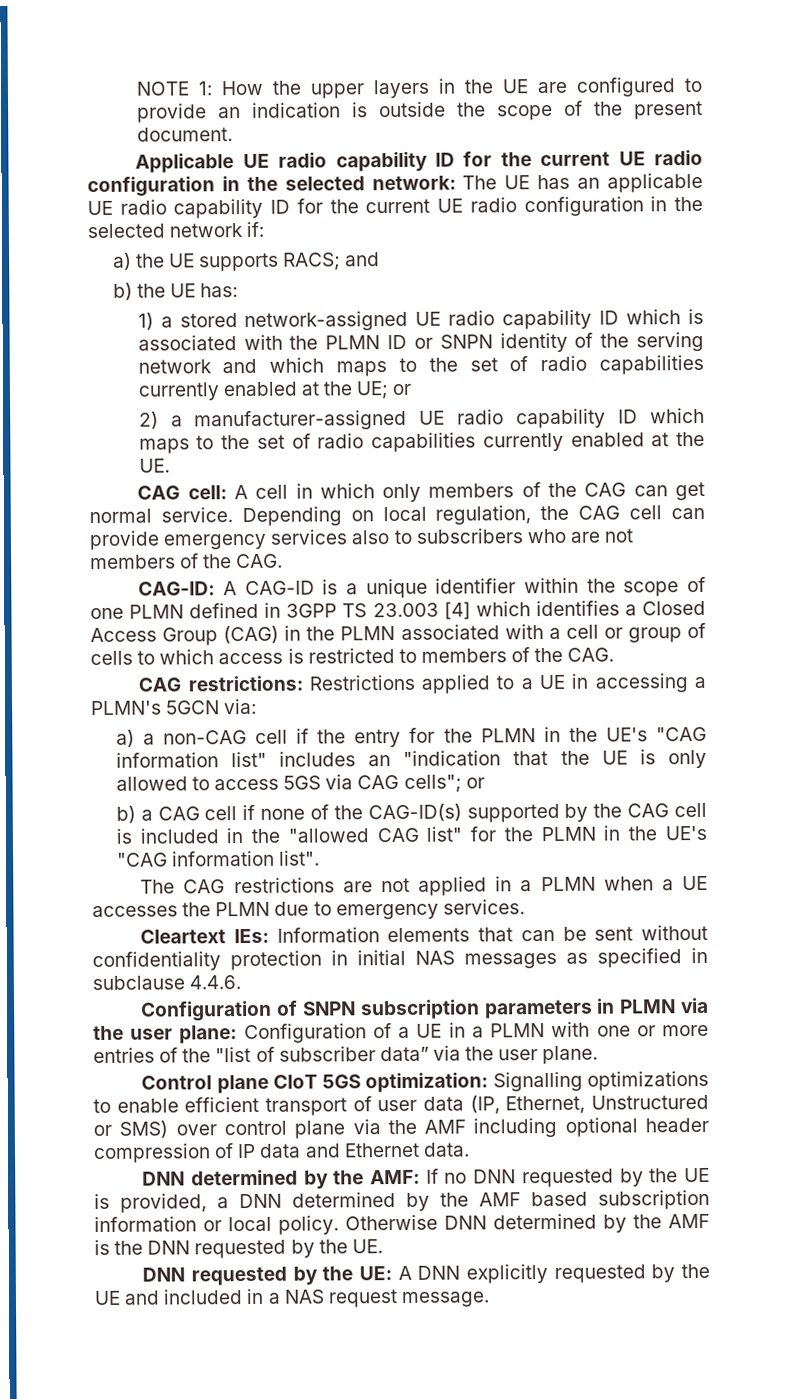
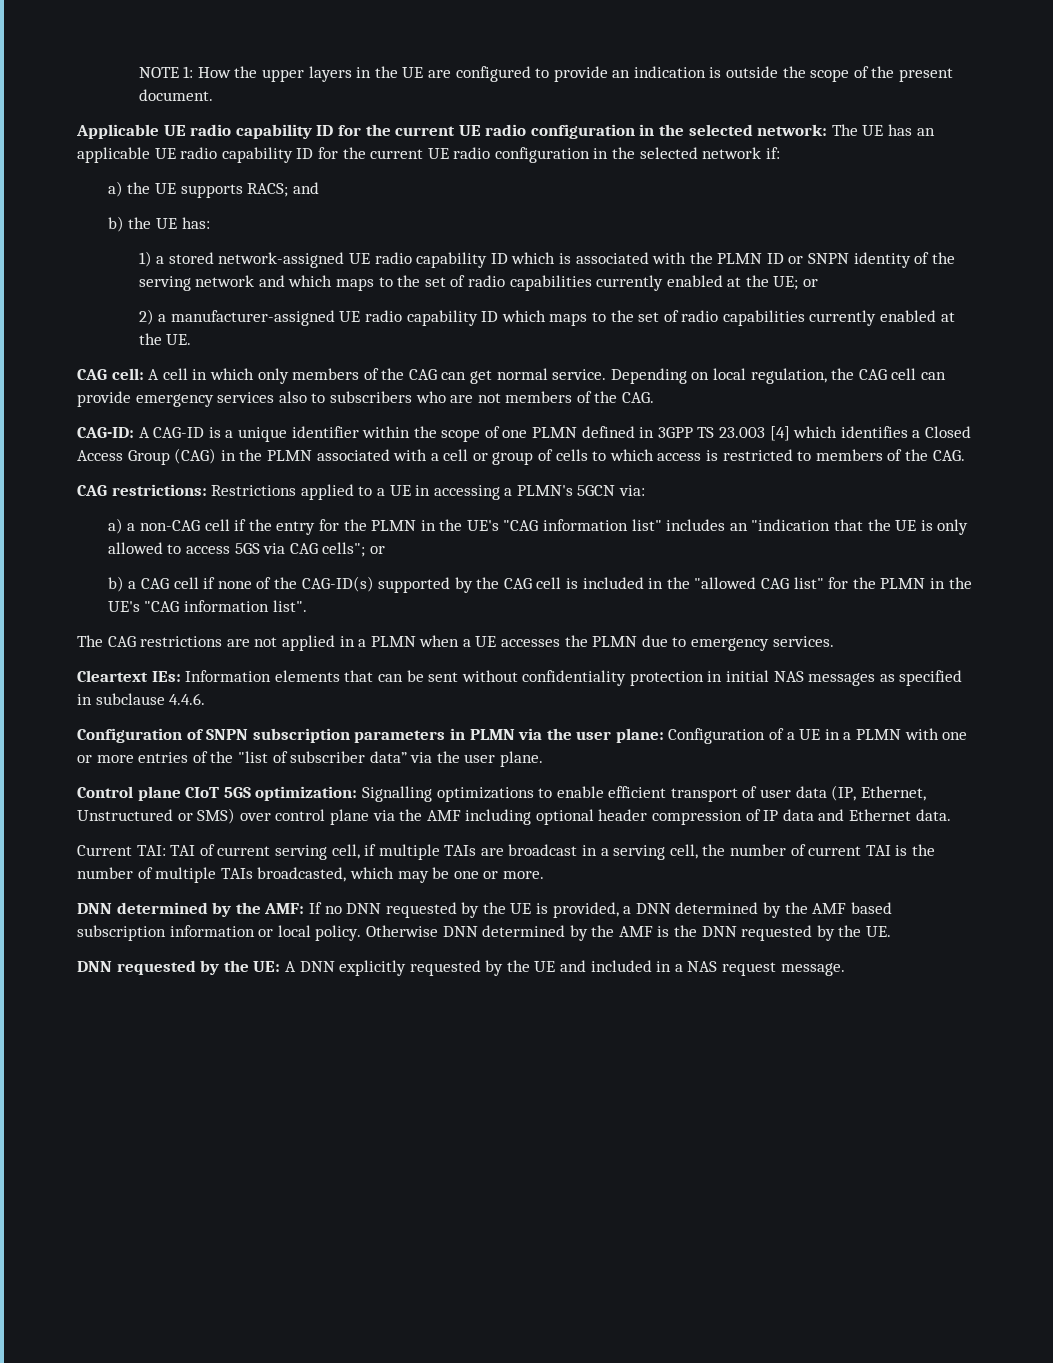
(470, 1149) none -> [77,844,935,860] [77,867,544,883] // Current TAI: TAI of current serving cell, if multiple TAIs are broadcast in a serving cell, the number of current TAI is the number of multiple TAIs broadcasted, which may be one or more.

